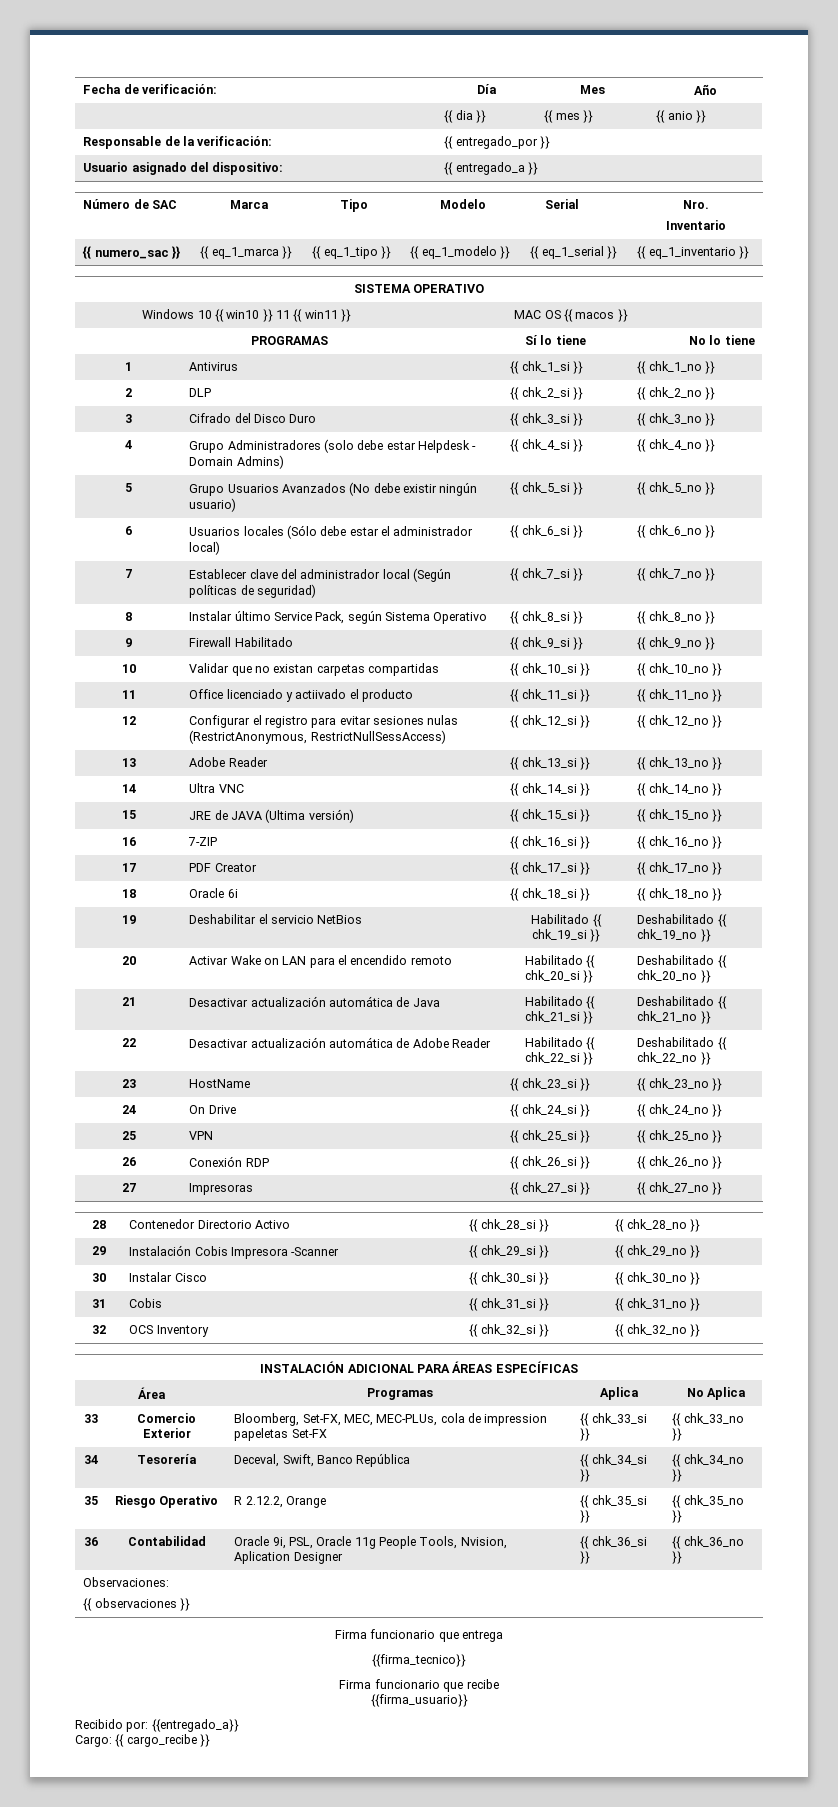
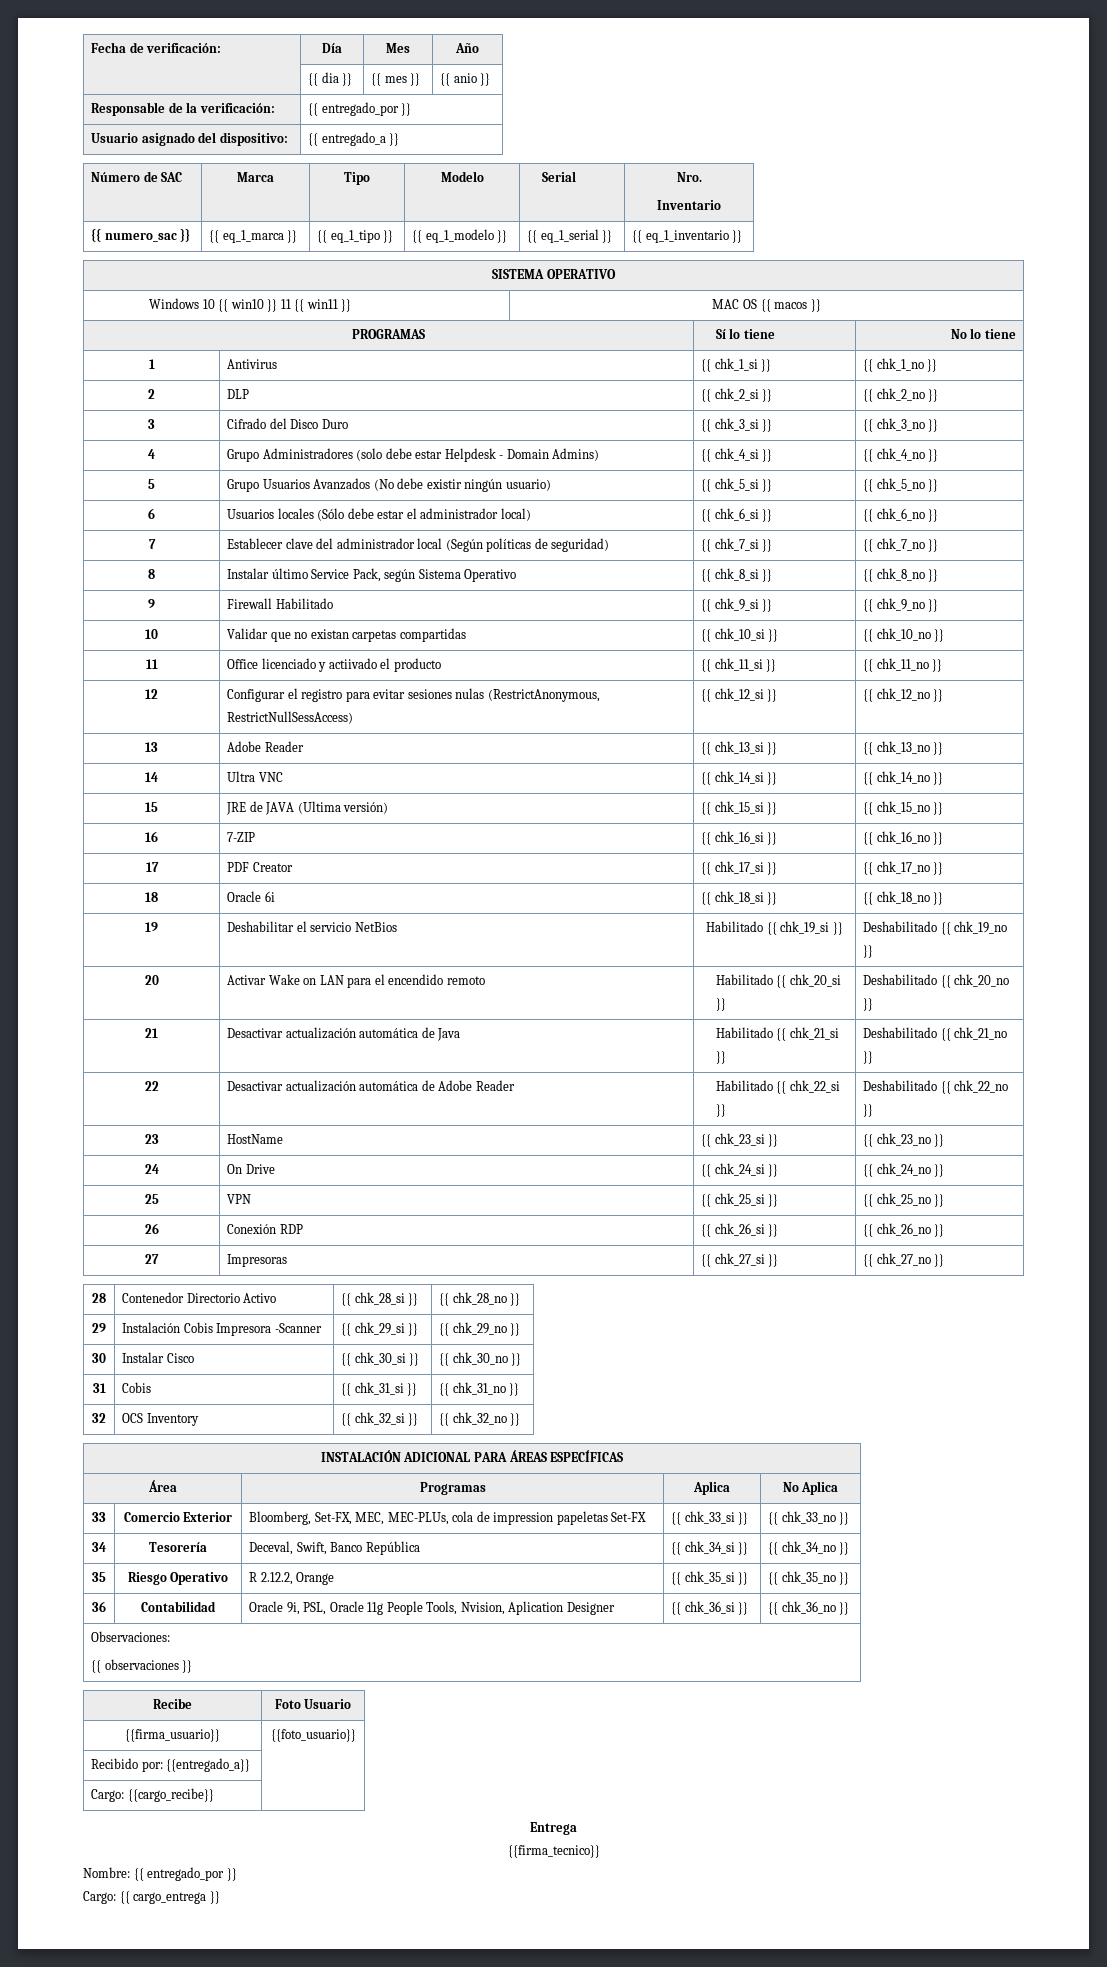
[334,1629,504,1642] [372,1654,466,1667] [339,1679,499,1692] [370,1694,468,1707] [75,1719,239,1732] // Firma funcionario que entrega // {{firma_tecnico}} // Firma funcionario que recibe // {{firma_usuario}} // Recibido por: {{entregado_a}} -> [153,1698,192,1709] [274,1699,352,1709] [125,1729,220,1742] [270,1729,356,1742] [91,1758,251,1772] [91,1788,214,1802] [530,1822,577,1835] [507,1845,600,1858] [83,1867,237,1881] // Recibe | Foto Usuario // {{firma_usuario}} | {{foto_usuario}} // Recibido por: {{entregado_a}} | // Cargo: {{cargo_recibe}} | // Entrega // {{firma_tecnico}} // Nombre: {{ entregado_por }}
[126,1734,197,1747] cargo_recibe -> [133,1892,207,1904] cargo_entrega

